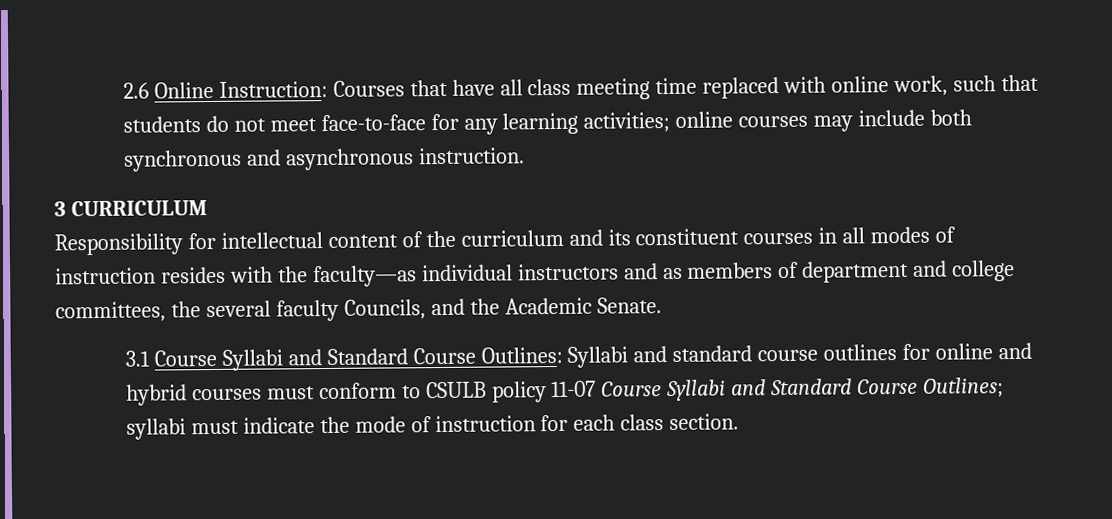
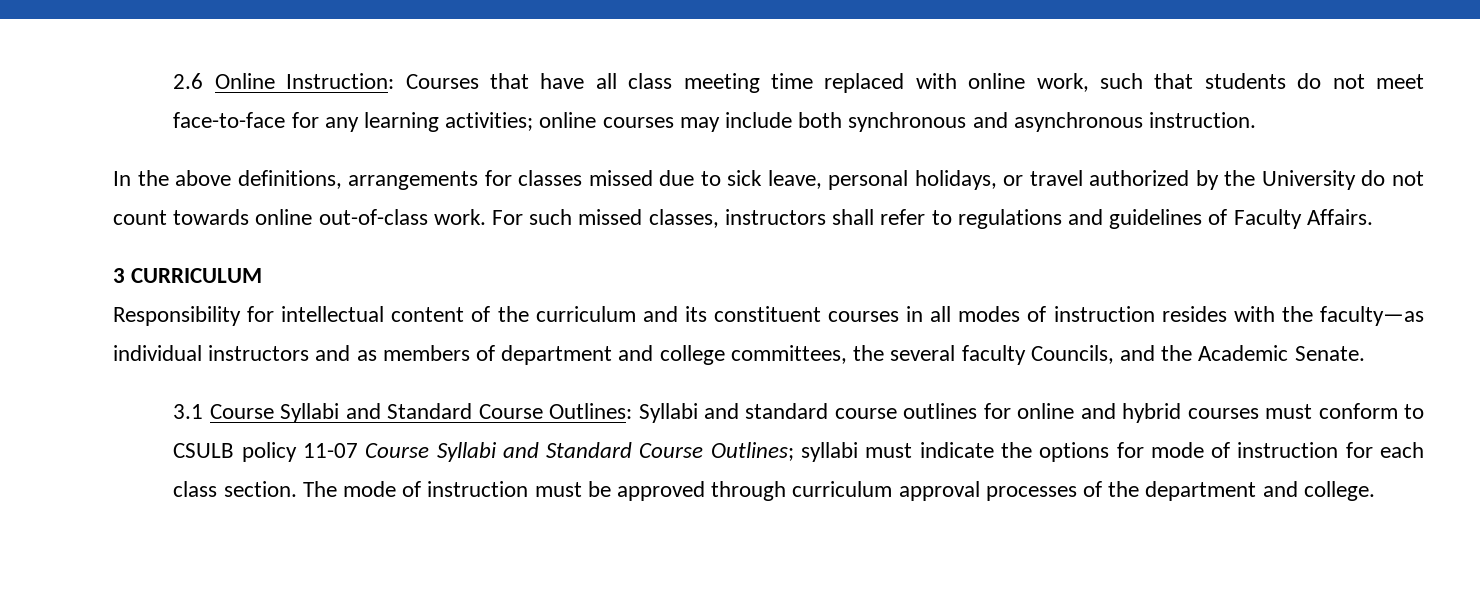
(525, 156) none -> [113,170,1425,190] [113,209,1373,229] // In the above definitions, arrangements for classes missed due to sick leave, personal holidays, or travel authorized by the University do not count towards online out-of-class work. For such missed classes, instructors shall refer to regulations and guidelines of Faculty Affairs.
(350, 425) none -> [1039,442,1144,462] options for
(740, 422) none -> [302,481,1375,501] The mode of instruction must be approved through curriculum approval processes of the department and college.

